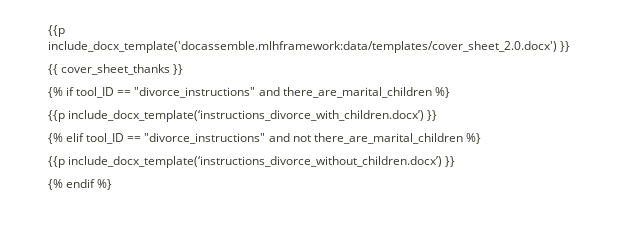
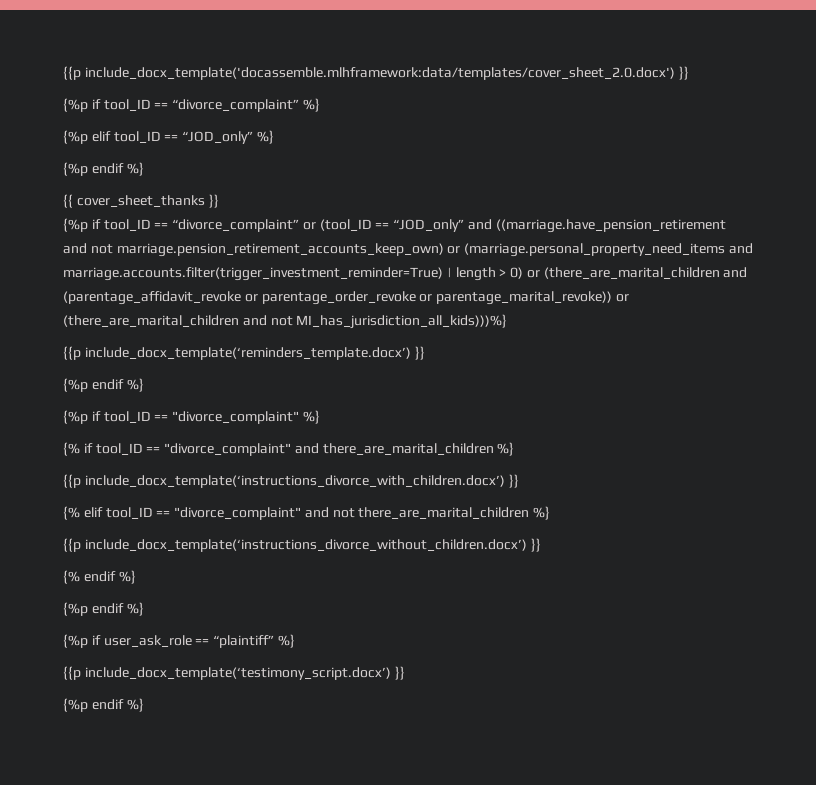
[48,64,184,75] {{ cover_sheet_thanks }} -> [63,98,320,112] [63,130,274,144] [63,162,144,176] [63,194,219,208] [63,218,726,233] [63,243,753,257] [63,267,748,281] [63,291,629,305] [63,314,508,329] [63,346,425,360] [63,378,144,392] [63,410,320,424] {%p if tool_ID == “divorce_complaint” %} // {%p elif tool_ID == “JOD_only” %} // {%p endif %} // {{ cover_sheet_thanks }} // {%p if tool_ID == “divorce_complaint” or (tool_ID == “JOD_only” and ((marriage.have_pension_retirement and not marriage.pension_retirement_accounts_keep_own) or (marriage.personal_property_need_items and marriage.accounts.filter(trigger_investment_reminder=True) | length > 0) or (there_are_marital_children and (parentage_affidavit_revoke or parentage_order_revoke or parentage_marital_revoke)) or (there_are_marital_children and not MI_has_jurisdiction_all_kids)))%} // {{p include_docx_template(‘reminders_template.docx’) }} // {%p endif %} // {%p if tool_ID == "divorce_complaint" %}
[134,87,256,98] "divorce_instructions" -> [164,443,292,456] "divorce_complaint"
[144,133,266,144] "divorce_instructions" -> [174,507,302,520] "divorce_complaint"
(113, 184) none -> [63,602,144,616] [63,634,295,648] [63,666,405,680] [63,698,144,712] // {%p endif %} // {%p if user_ask_role == “plaintiff” %} // {{p include_docx_template(‘testimony_script.docx’) }} // {%p endif %}

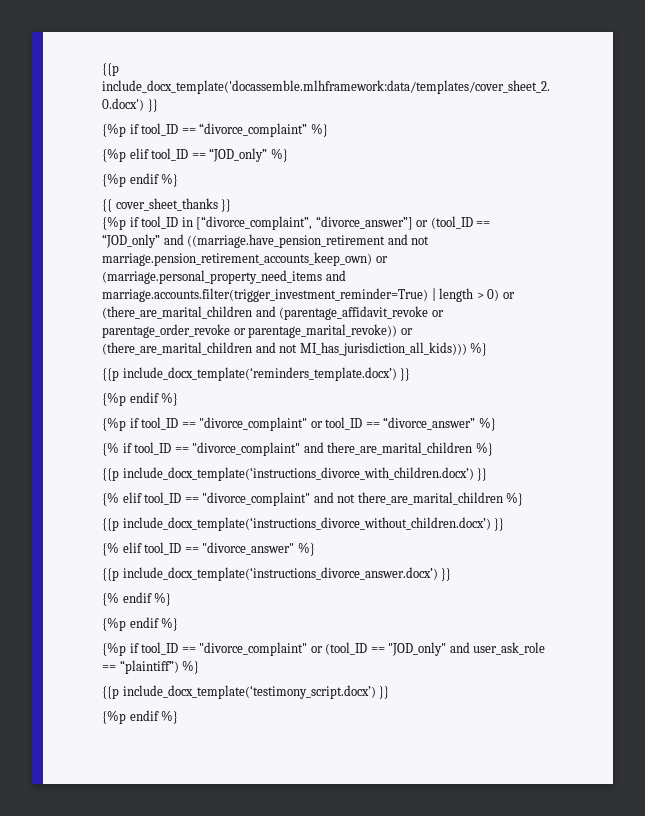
[154,219,300,232] == “divorce_complaint” -> [181,216,413,230] in [“divorce_complaint”, “divorce_answer”]
[296,314,508,329] MI_has_jurisdiction_all_kids)))%} -> [299,342,488,356] MI_has_jurisdiction_all_kids))) %}
(300, 417) none -> [310,417,476,430] or tool_ID == “divorce_answer”
(541, 545) none -> [102,542,315,556] [102,567,452,581] // {% elif tool_ID == "divorce_answer" %} // {{p include_docx_template(‘instructions_divorce_answer.docx’) }}
(101, 640) none -> [141,642,470,656] tool_ID == "divorce_complaint" or (tool_ID == "JOD_only" and
[213,635,275,648] “plaintiff” -> [119,660,179,674] “plaintiff”)

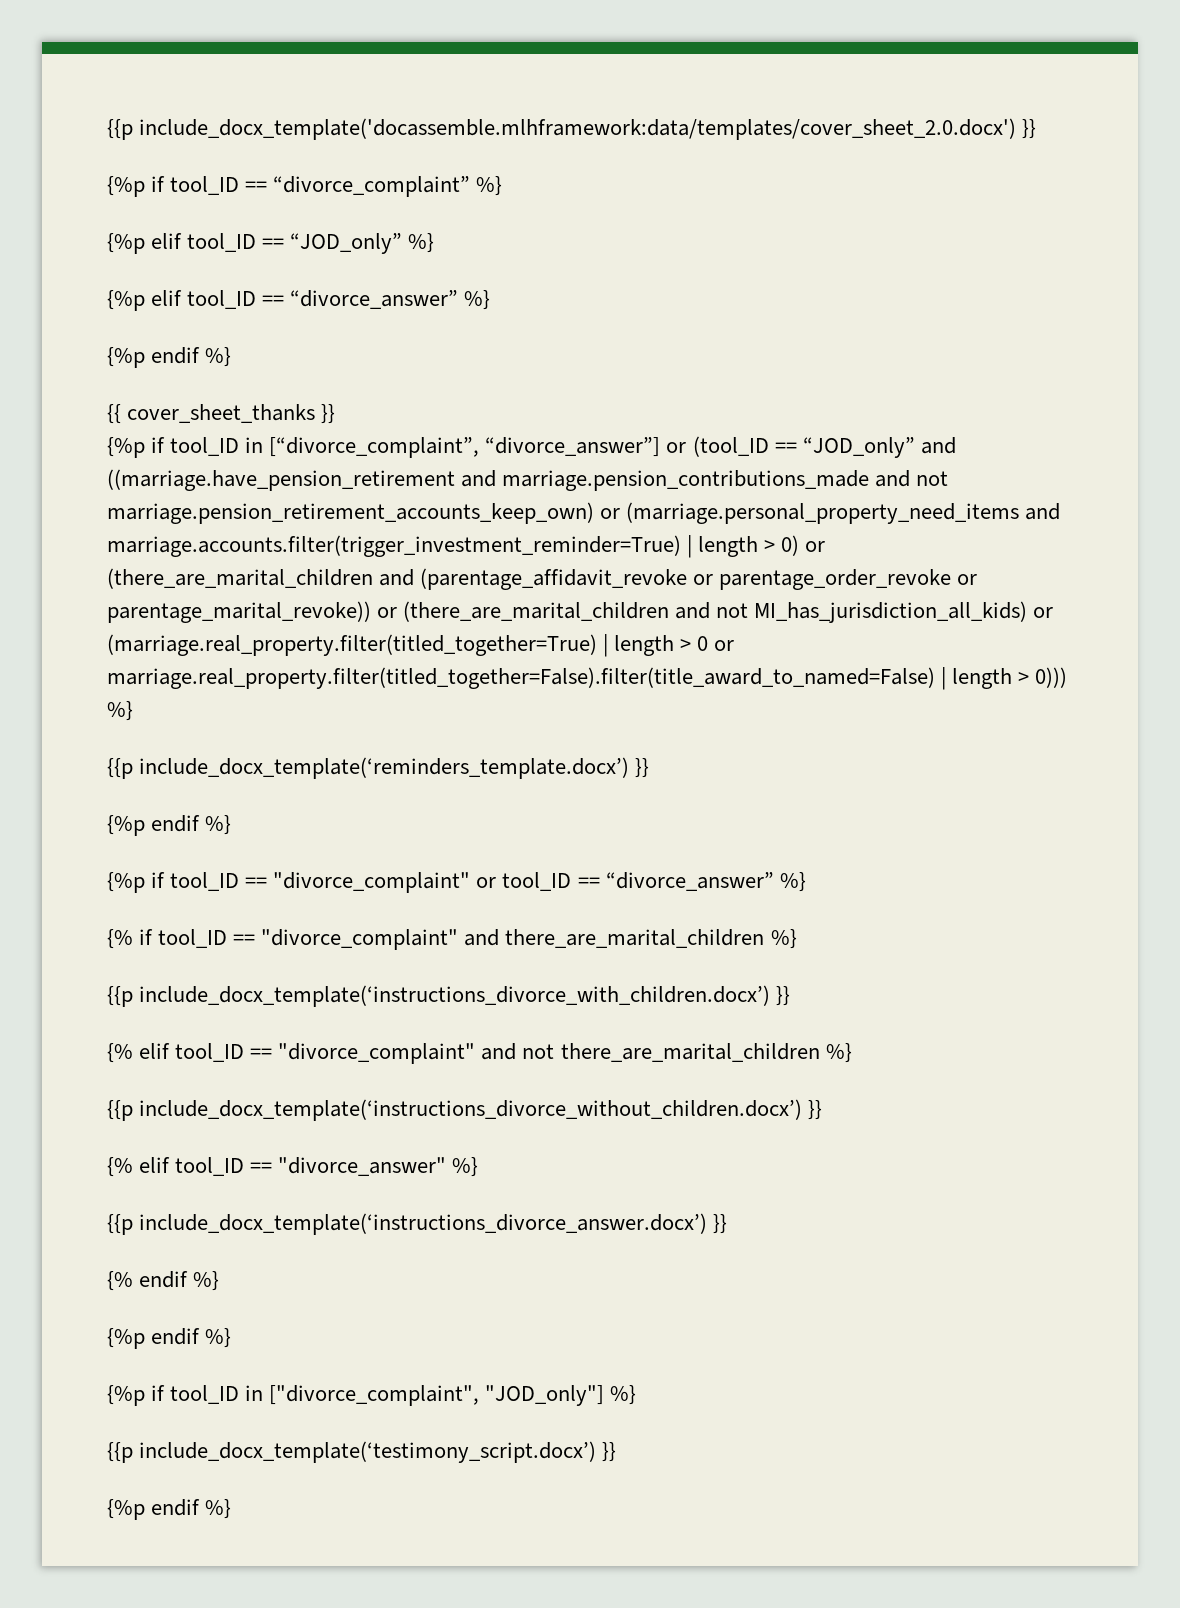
(288, 155) none -> [107,290,491,311] // {%p elif tool_ID == “divorce_answer” %}
(408, 239) none -> [502,470,911,491] marriage.pension_contributions_made and
[299,342,467,356] MI_has_jurisdiction_all_kids))) -> [754,601,1054,623] [107,634,735,657] [107,667,1068,690] MI_has_jurisdiction_all_kids) or (marriage.real_property.filter(titled_together=True) | length > 0 or marriage.real_property.filter(titled_together=False).filter(title_award_to_named=False) | length > 0)))
[181,642,546,656] [102,660,179,674] == "divorce_complaint" or (tool_ID == "JOD_only" and user_ask_role == “plaintiff”) -> [245,1385,605,1406] in ["divorce_complaint", "JOD_only"]

